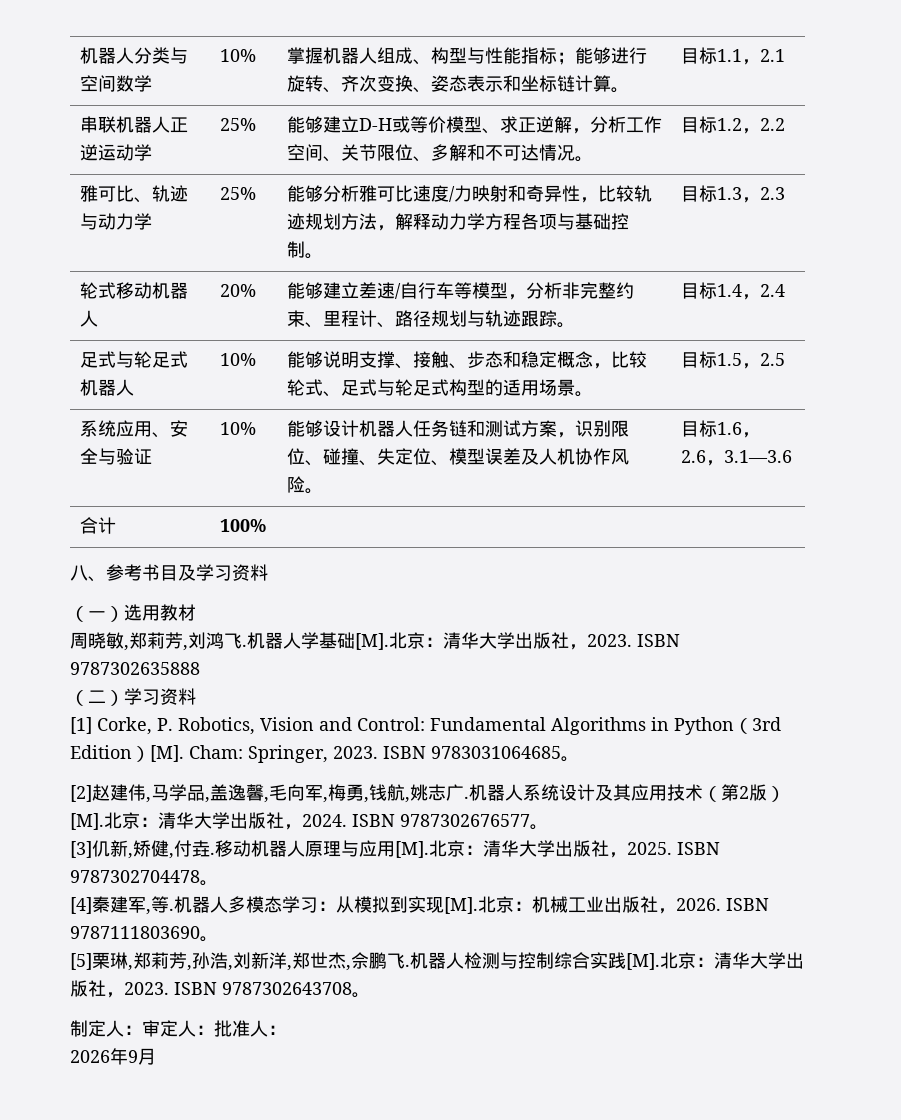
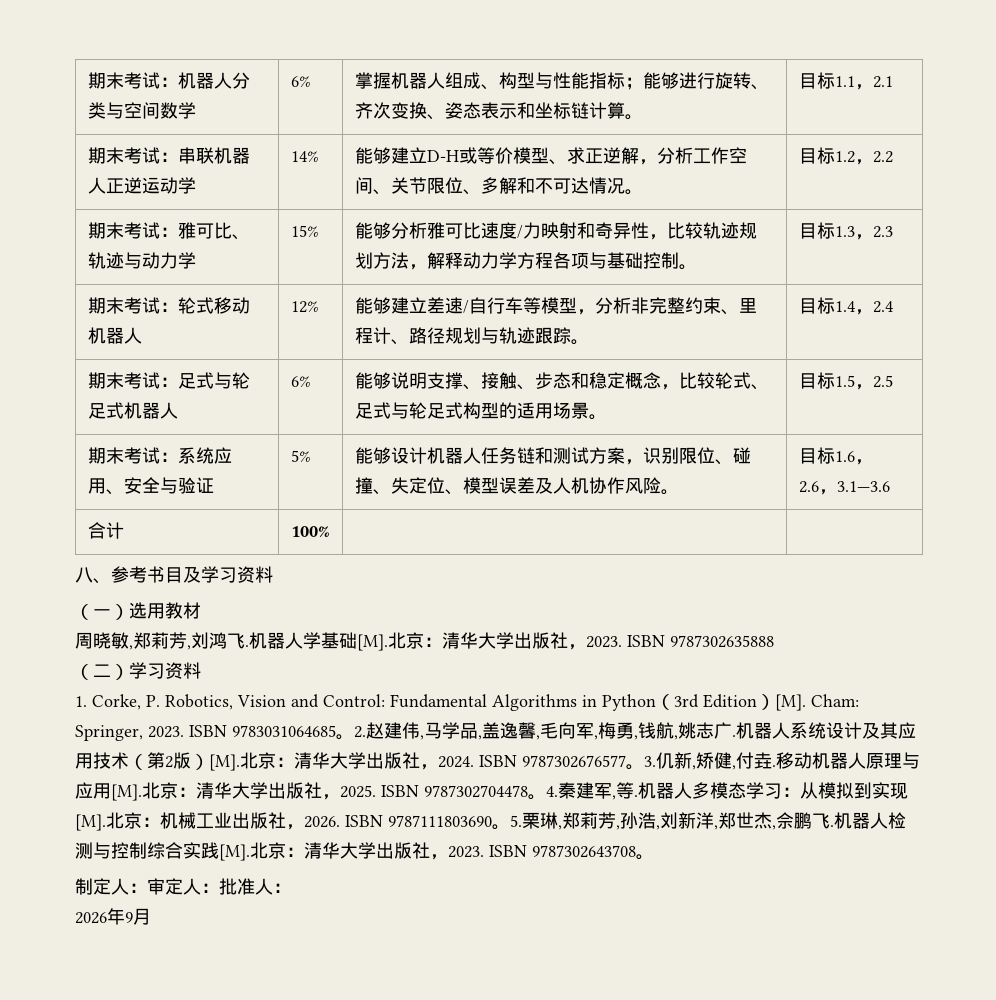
(79, 55) none -> [87,72,178,89] 期末考试：
[219,49,256,62] 10% -> [290,76,310,87] 6%
(785, 55) none -> [87,147,178,164] 期末考试：
[219,118,256,131] 25% -> [290,151,318,162] 14%
(785, 124) none -> [87,222,178,239] 期末考试：
[219,187,256,200] 25% -> [290,225,318,237] 15%
(785, 193) none -> [87,297,178,314] 期末考试：
[219,284,256,297] 20% -> [290,301,318,313] 12%
(785, 290) none -> [87,372,178,389] 期末考试：
[219,353,256,366] 10% -> [290,376,310,387] 6%
(785, 359) none -> [87,447,178,464] 期末考试：
[219,422,256,435] 10% -> [290,450,310,462] 5%
[70,717,92,734] [1] -> [75,696,87,707] 1.
[70,785,92,802] // [2] -> [354,726,366,738] 2.
[70,841,92,858] // [3] -> [644,756,656,767] 3.
[70,897,92,914] // [4] -> [546,786,558,797] 4.
[70,953,92,970] // [5] -> [510,815,522,827] 5.

